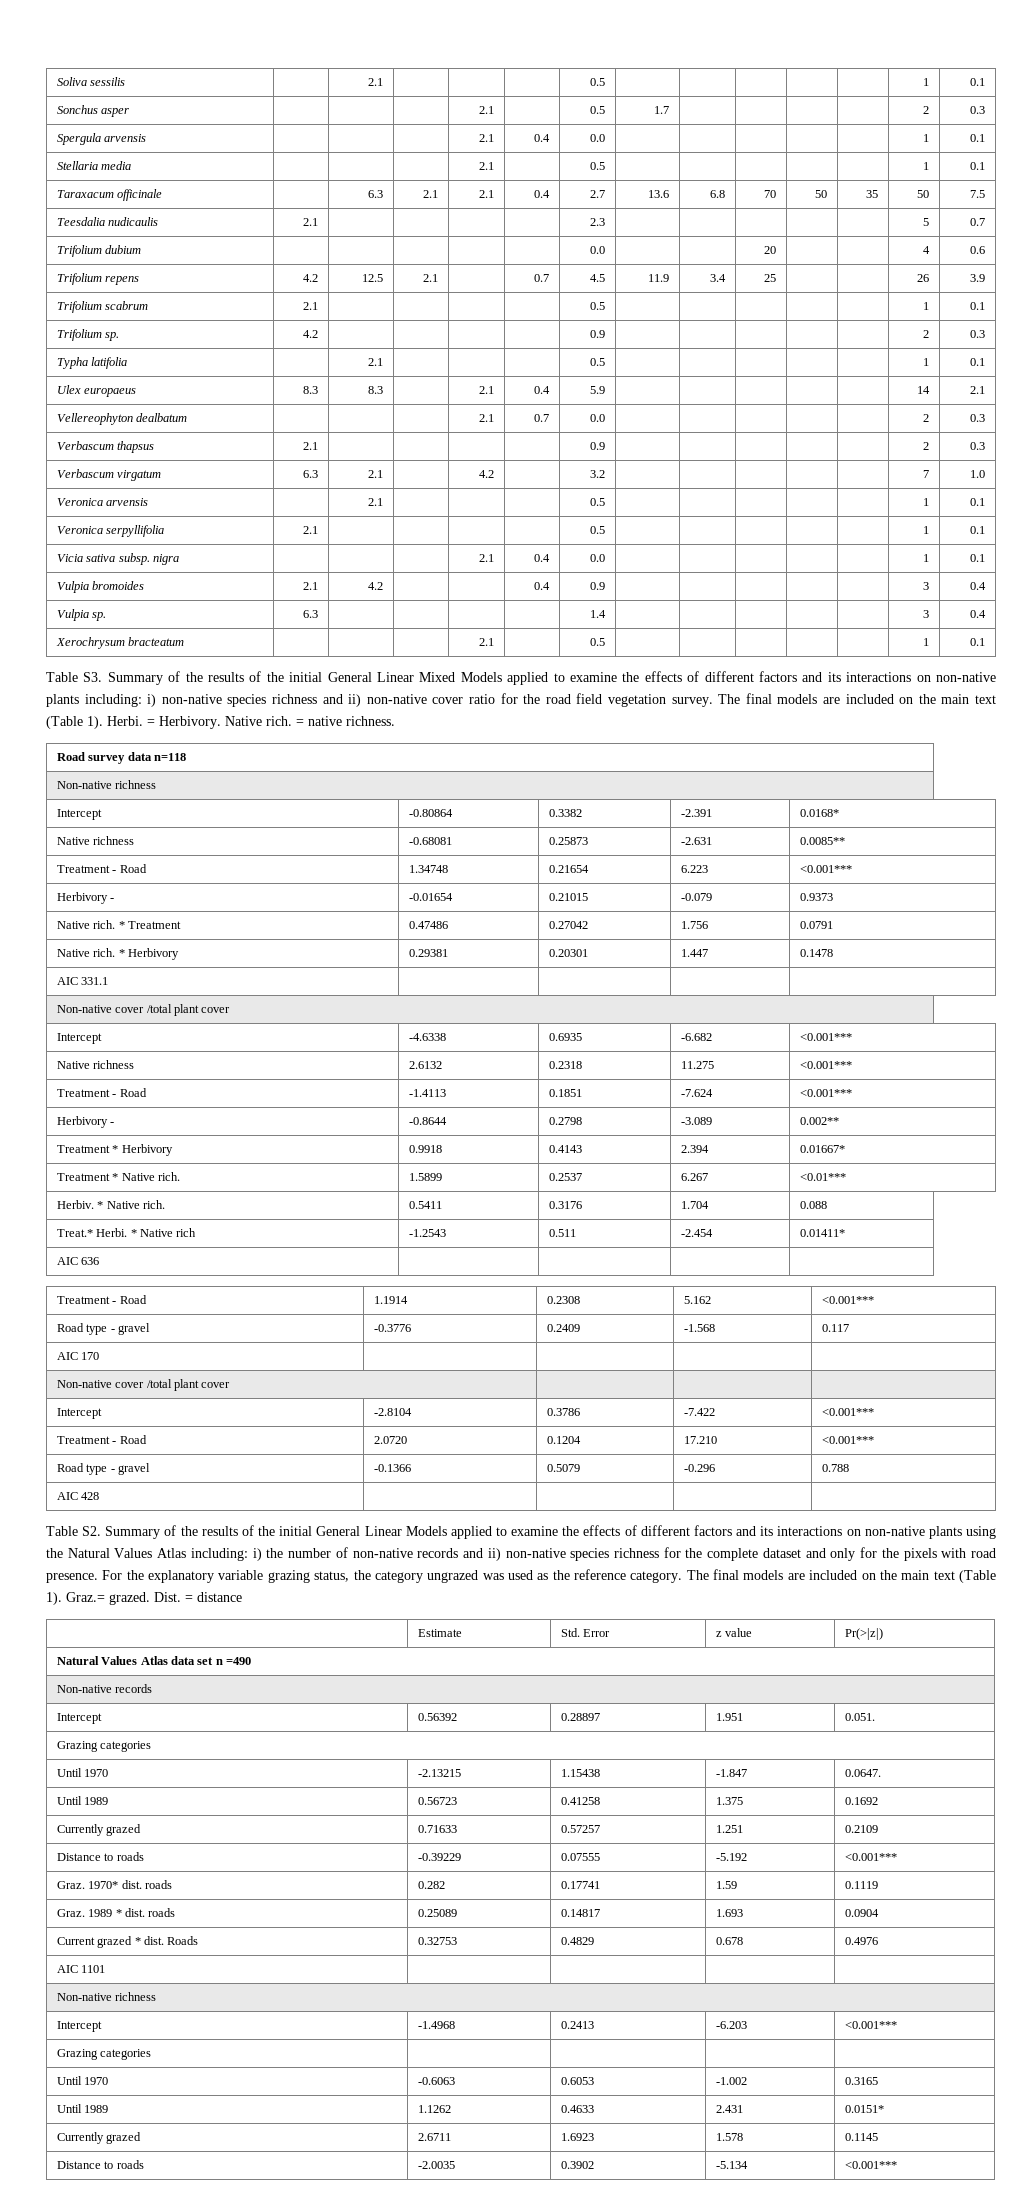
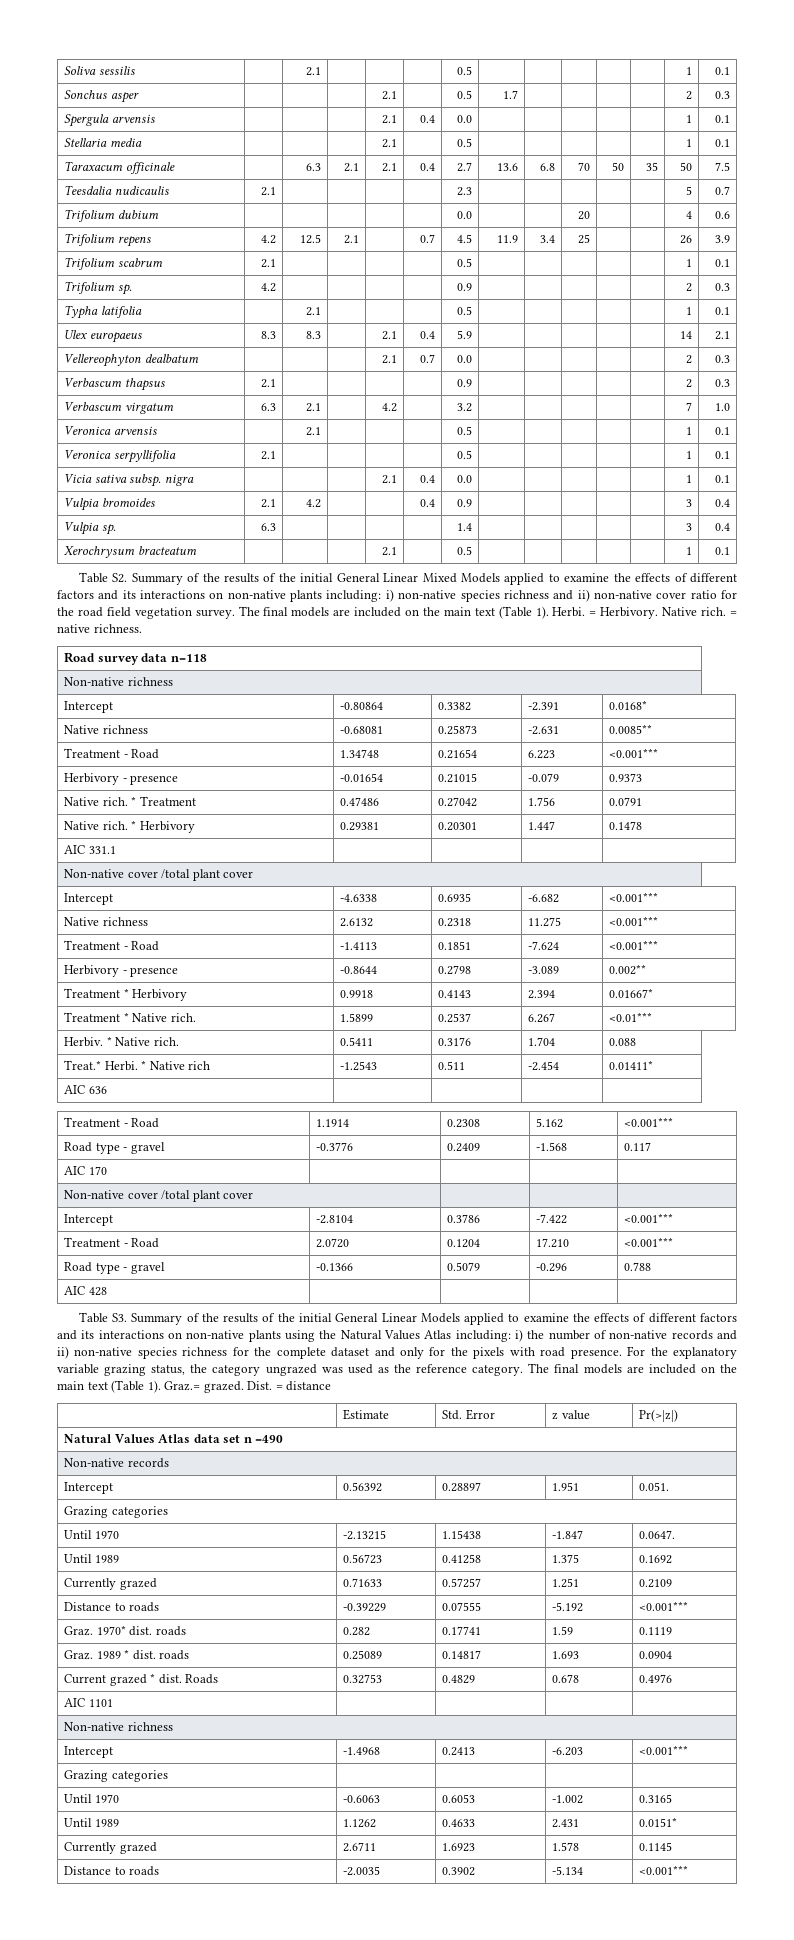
[83,672,103,682] S3. -> [112,573,128,583] S2.
(115, 899) none -> [130,775,179,785] presence
(115, 1123) none -> [130,967,179,977] presence
[82,1526,102,1536] S2. -> [112,1313,128,1322] S3.

